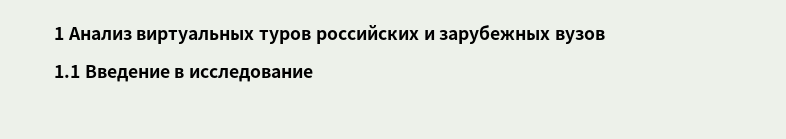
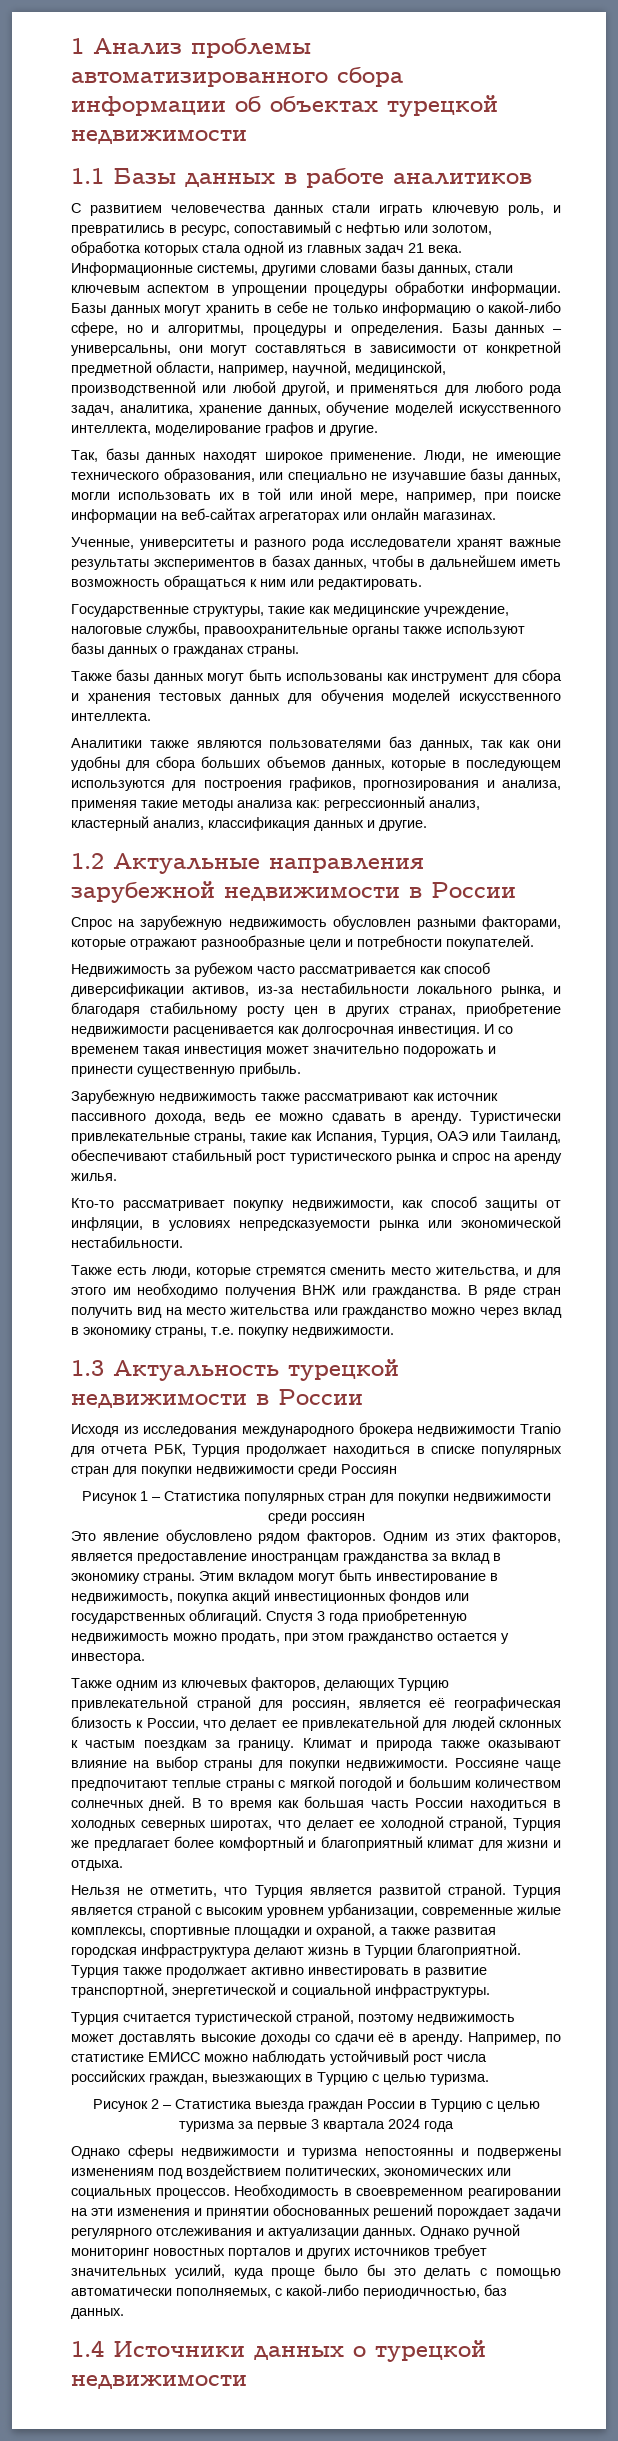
[136,24,606,44] [54,65,314,82] виртуальных туров российских и зарубежных вузов // 1.1 Введение в исследование -> [191,38,311,58] [71,67,403,87] [71,95,498,117] [71,130,247,144] [71,168,532,188] [71,203,561,216] [71,221,492,236] [71,241,462,256] [71,261,513,276] [71,281,561,296] [71,301,561,316] [71,322,562,336] [71,341,561,356] [71,361,446,376] [71,381,562,396] [71,401,561,416] [71,422,378,436] [71,448,561,463] [71,468,561,483] [71,488,561,503] [71,508,496,523] [71,537,561,550] [71,555,561,570] [71,575,422,590] [71,604,509,617] [71,622,525,637] [71,642,299,657] [71,669,563,684] [71,689,561,704] [71,713,151,721] [71,736,561,751] [71,756,561,771] [71,777,561,791] [71,796,480,811] [71,816,427,831] [71,853,424,874] [71,881,516,903] [71,915,561,930] [71,935,534,950] [71,962,490,977] [71,982,561,997] [71,1002,561,1017] [71,1024,513,1037] [71,1046,496,1057] [71,1062,301,1077] [71,1089,498,1104] [71,1111,561,1124] [71,1131,561,1144] [71,1149,562,1164] [71,1173,117,1181] [71,1196,561,1211] [71,1216,561,1231] [71,1236,183,1248] [71,1265,562,1278] [71,1283,561,1298] [71,1307,562,1318] [71,1327,394,1338] [71,1359,399,1381] [71,1389,363,1408] [71,1422,561,1437] [71,1444,562,1457] [71,1464,397,1477] [81,1491,551,1504] [267,1513,365,1524] [71,1529,561,1544] [71,1553,501,1564] [71,1569,498,1584] [71,1589,469,1604] [71,1609,467,1624] [71,1633,509,1644] [71,1653,145,1664] [71,1677,449,1691] [71,1696,561,1711] [71,1716,562,1731] [71,1738,561,1751] [71,1756,561,1771] [71,1776,561,1791] [71,1796,561,1811] [71,1816,561,1831] [71,1836,561,1851] [71,1860,123,1871] [71,1883,561,1898] [71,1903,561,1918] [71,1923,496,1938] [71,1943,521,1958] [71,1965,487,1978] [71,1983,490,1998] [71,2010,515,2025] [71,2032,561,2045] [71,2050,487,2065] [71,2070,489,2085] [92,2099,540,2112] [179,2119,454,2132] [71,2145,561,2159] [71,2164,511,2179] [71,2184,561,2199] [71,2204,561,2219] [71,2224,520,2239] [71,2244,487,2259] [71,2264,561,2279] [71,2284,507,2299] [71,2308,124,2319] [71,2340,486,2362] [71,2375,247,2389] проблемы автоматизированного сбора информации об объектах турецкой недвижимости // 1.1 Базы данных в работе аналитиков // С развитием человечества данных стали играть ключевую роль, и превратились в ресурс, сопоставимый с нефтью или золотом, обработка которых стала одной из главных задач 21 века. Информационные системы, другими словами базы данных, стали ключевым аспектом в упрощении процедуры обработки информации. Базы данных могут хранить в себе не только информацию о какой-либо сфере, но и алгоритмы, процедуры и определения. Базы данных – универсальны, они могут составляться в зависимости от конкретной предметной области, например, научной, медицинской, производственной или любой другой, и применяться для любого рода задач, аналитика, хранение данных, обучение моделей искусственного интеллекта, моделирование графов и другие. // Так, базы данных находят широкое применение. Люди, не имеющие технического образования, или специально не изучавшие базы данных, могли использовать их в той или иной мере, например, при поиске информации на веб-сайтах агрегаторах или онлайн магазинах. // Ученные, университеты и разного рода исследователи хранят важные результаты экспериментов в базах данных, чтобы в дальнейшем иметь возможность обращаться к ним или редактировать. // Государственные структуры, такие как медицинские учреждение, налоговые службы, правоохранительные органы также используют базы данных о гражданах страны. // Также базы данных могут быть использованы как инструмент для сбора и хранения тестовых данных для обучения моделей искусственного интеллекта. // Аналитики также являются пользователями баз данных, так как они удобны для сбора больших объемов данных, которые в последующем используются для построения графиков, прогнозирования и анализа, применяя такие методы анализа как: регрессионный анализ, кластерный анализ, классификация данных и другие. // 1.2 Актуальные направления зарубежной недвижимости в России // Спрос на зарубежную недвижимость обусловлен разными факторами, которые отражают разнообразные цели и потребности покупателей. // Недвижимость за рубежом часто рассматривается как способ диверсификации активов, из-за нестабильности локального рынка, и благодаря стабильному росту цен в других странах, приобретение недвижимости расценивается как долгосрочная инвестиция. И со временем такая инвестиция может значительно подорожать и принести существенную прибыль. // Зарубежную недвижимость также рассматривают как источник пассивного дохода, ведь ее можно сдавать в аренду. Туристически привлекательные страны, такие как Испания, Турция, ОАЭ или Таиланд, обеспечивают стабильный рост туристического рынка и спрос на аренду жилья. // Кто-то рассматривает покупку недвижимости, как способ защиты от инфляции, в условиях непредсказуемости рынка или экономической нестабильности. // Также есть люди, которые стремятся сменить место жительства, и для этого им необходимо получения ВНЖ или гражданства. В ряде стран получить вид на место жительства или гражданство можно через вклад в экономику страны, т.е. покупку недвижимости. // 1.3 Актуальность турецкой недвижимости в России // Исходя из исследования международного брокера недвижимости Tranio для отчета РБК, Турция продолжает находиться в списке популярных стран для покупки недвижимости среди Россиян // Рисунок 1 – Статистика популярных стран для покупки недвижимости среди россиян // Это явление обусловлено рядом факторов. Одним из этих факторов, является предоставление иностранцам гражданства за вклад в экономику страны. Этим вкладом могут быть инвестирование в недвижимость, покупка акций инвестиционных фондов или государственных облигаций. Спустя 3 года приобретенную недвижимость можно продать, при этом гражданство остается у инвестора. // Также одним из ключевых факторов, делающих Турцию привлекательной страной для россиян, является её географическая близость к России, что делает ее привлекательной для людей склонных к частым поездкам за границу. Климат и природа также оказывают влияние на выбор страны для покупки недвижимости. Россияне чаще предпочитают теплые страны с мягкой погодой и большим количеством солнечных дней. В то время как большая часть России находиться в холодных северных широтах, что делает ее холодной страной, Турция же предлагает более комфортный и благоприятный климат для жизни и отдыха. // Нельзя не отметить, что Турция является развитой страной. Турция является страной с высоким уровнем урбанизации, современные жилые комплексы, спортивные площадки и охраной, а также развитая городская инфраструктура делают жизнь в Турции благоприятной. Турция также продолжает активно инвестировать в развитие транспортной, энергетической и социальной инфраструктуры. // Турция считается туристической страной, поэтому недвижимость может доставлять высокие доходы со сдачи её в аренду. Например, по статистике ЕМИСС можно наблюдать устойчивый рост числа российских граждан, выезжающих в Турцию с целью туризма. // Рисунок 2 – Статистика выезда граждан России в Турцию с целью туризма за первые 3 квартала 2024 года // Однако сферы недвижимости и туризма непостоянны и подвержены изменениям под воздействием политических, экономических или социальных процессов. Необходимость в своевременном реагировании на эти изменения и принятии обоснованных решений порождает задачи регулярного отслеживания и актуализации данных. Однако ручной мониторинг новостных порталов и других источников требует значительных усилий, куда проще было бы это делать с помощью автоматически пополняемых, с какой-либо периодичностью, баз данных. // 1.4 Источники данных о турецкой недвижимости

